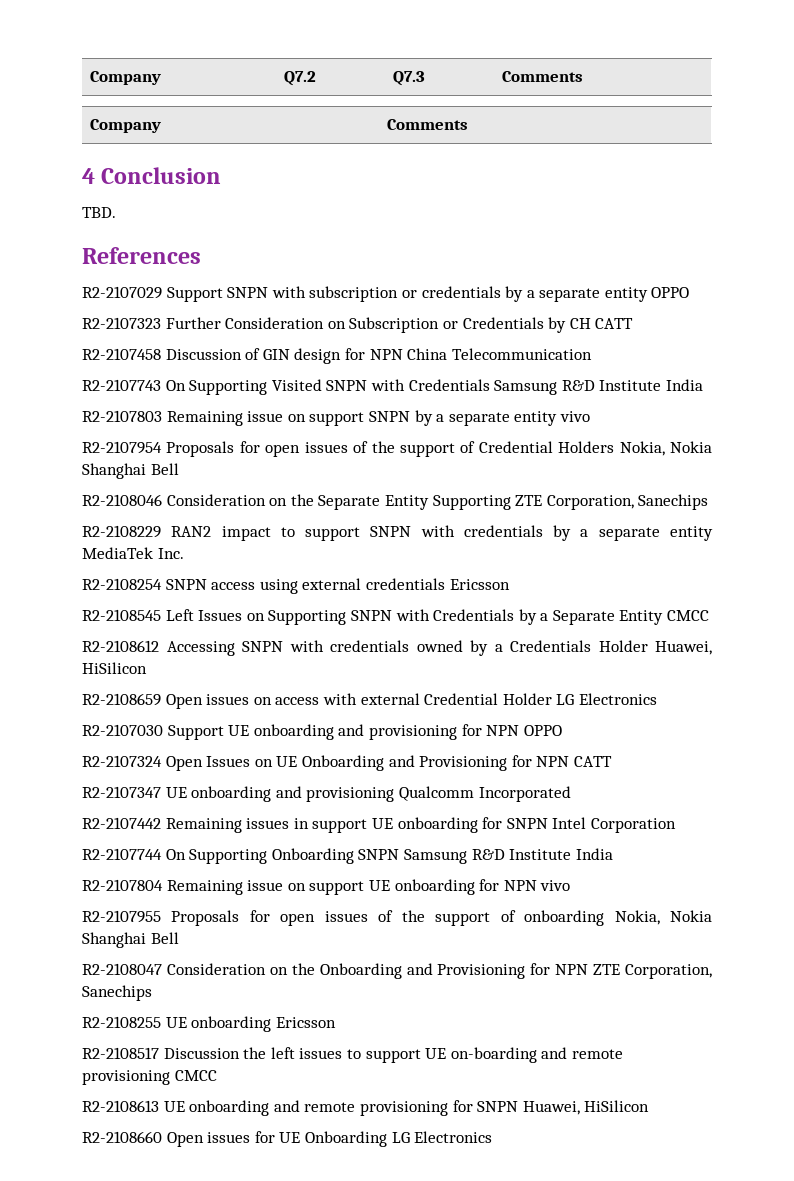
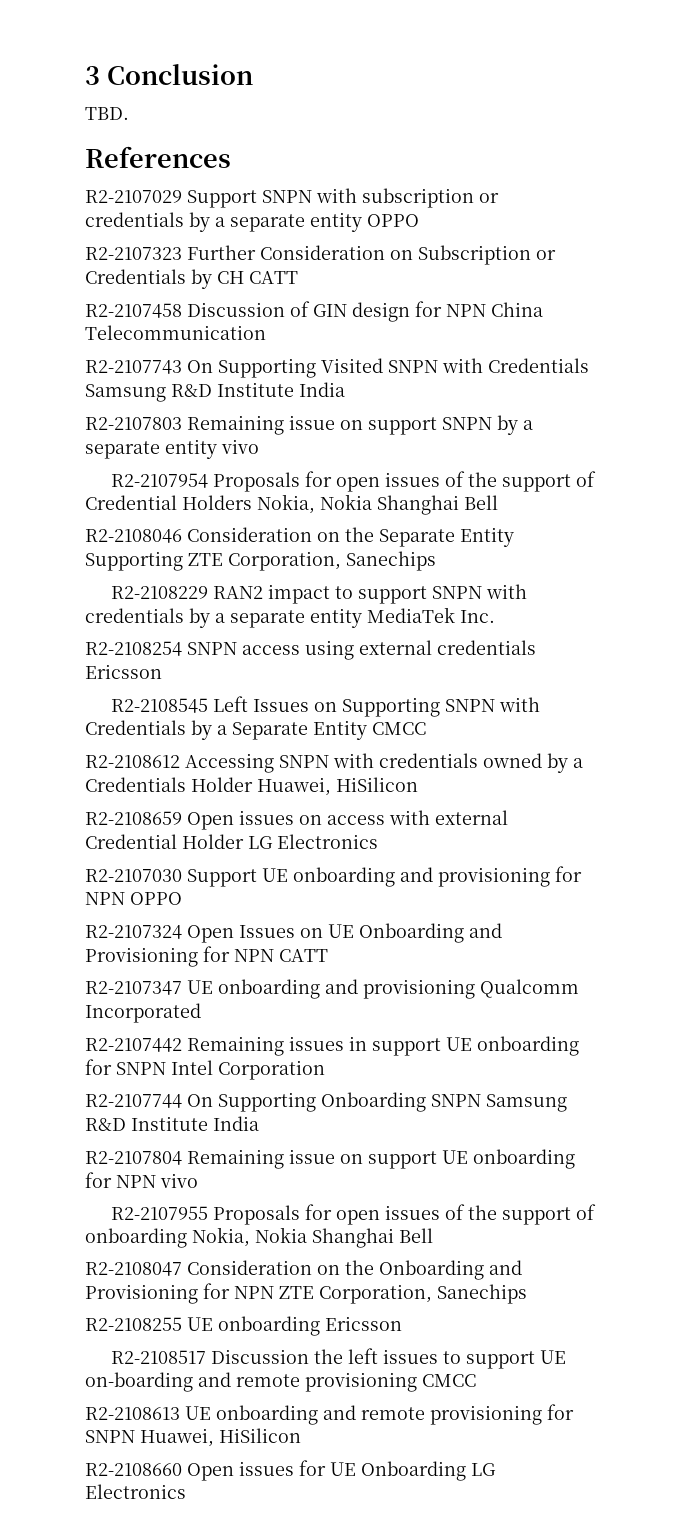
[90,71,162,85] [284,71,317,86] [393,71,426,86] [502,71,584,82] [90,119,162,133] [387,119,469,130] [82,168,95,184] Company | Q7.2 | Q7.3 | Comments // Company | Comments // 4 -> [85,66,100,85] 3

